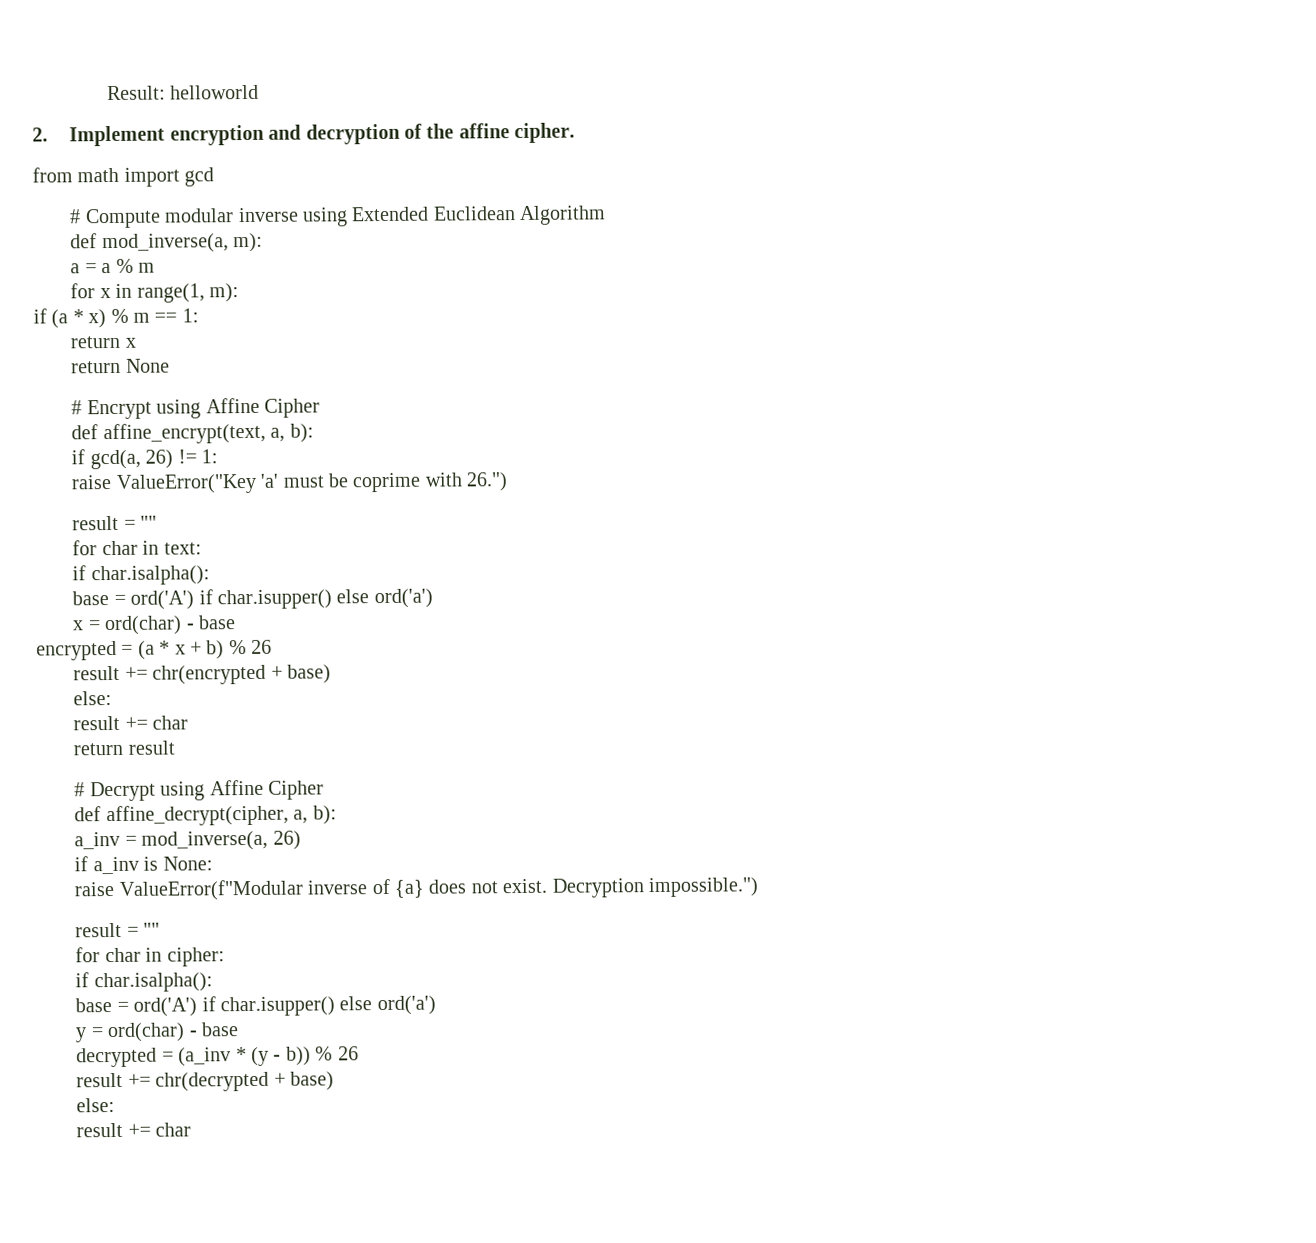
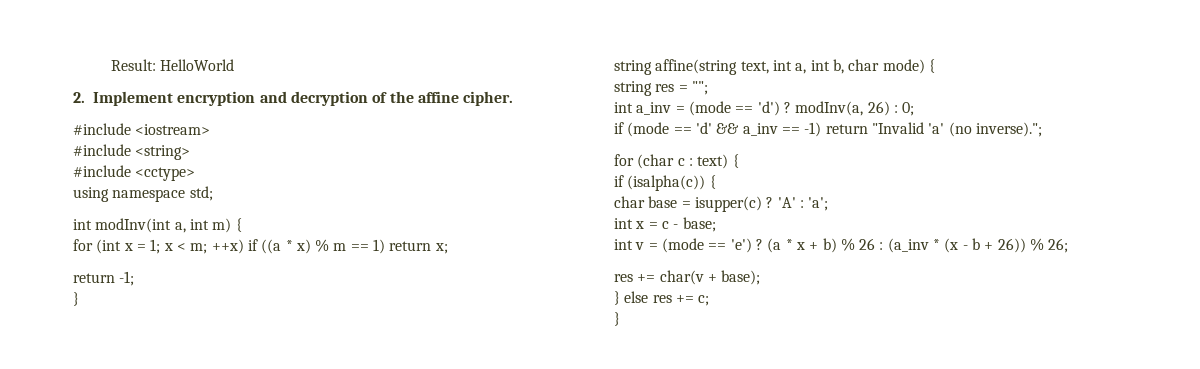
[170,84,260,100] helloworld -> [159,59,234,71] HelloWorld
[32,167,215,187] [69,205,607,229] [70,232,264,254] [70,258,156,274] [70,283,240,303] [33,308,69,329] from math import gcd // # Compute modular inverse using Extended Euclidean Algorithm // def mod_inverse(a, m): // a = a % m // for x in range(1, m): // if (a -> [73,123,211,135] [73,144,191,160] [73,165,196,181] [73,186,213,202] [73,218,242,233] [73,239,282,254] #include <iostream> // #include <string> // #include <cctype> // using namespace std; // int modInv(int a, int m) { // for (int x = 1; x < m; ++x) if ((a
[181,308,199,323] [70,335,136,349] [71,358,170,374] [71,397,321,420] [71,422,314,445] [71,449,219,470] [71,472,509,494] [72,515,158,531] [72,540,202,556] [72,565,210,586] [72,588,433,610] [72,615,237,636] [36,640,134,661] 1: // return x // return None // # Encrypt using Affine Cipher // def affine_encrypt(text, a, b): // if gcd(a, 26) != 1: // raise ValueError("Key 'a' must be coprime with 26.") // result = "" // for char in text: // if char.isalpha(): // base = ord('A') if char.isupper() else ord('a') // x = ord(char) - base // encrypted = -> [373,239,448,254] [73,271,135,286] [73,292,79,306] [614,59,935,75] [614,81,708,96] [614,101,915,116] [614,122,1042,137] [614,154,739,169] [614,175,716,191] [614,196,829,212] [614,217,716,232] [614,238,763,253] 1) return x; // return -1; // } // string affine(string text, int a, int b, char mode) { // string res = ""; // int a_inv = (mode == 'd') ? modInv(a, 26) : 0; // if (mode == 'd' && a_inv == -1) return "Invalid 'a' (no inverse)."; // for (char c : text) { // if (isalpha(c)) { // char base = isupper(c) ? 'A' : 'a'; // int x = c - base; // int v = (mode == 'e') ?
[73,664,332,685] [73,691,113,706] [73,715,189,731] [73,740,175,756] [74,779,325,802] [74,804,337,827] [74,830,301,851] [74,856,213,875] [74,877,760,901] [75,922,161,938] [75,947,225,967] [75,972,213,993] [75,995,436,1017] [75,1022,240,1043] [76,1046,359,1068] [76,1071,335,1092] [76,1097,116,1113] [76,1122,192,1138] // result += chr(encrypted + base) // else: // result += char // return result // # Decrypt using Affine Cipher // def affine_decrypt(cipher, a, b): // a_inv = mod_inverse(a, 26) // if a_inv is None: // raise ValueError(f"Modular inverse of {a} does not exist. Decryption impossible.") // result = "" // for char in cipher: // if char.isalpha(): // base = ord('A') if char.isupper() else ord('a') // y = ord(char) - base // decrypted = (a_inv * (y - b)) % 26 // result += chr(decrypted + base) // else: // result += char -> [879,238,1069,253] [614,270,761,285] [614,291,710,306] [614,312,620,326] : (a_inv * (x - b + 26)) % 26; // res += char(v + base); // } else res += c; // }

